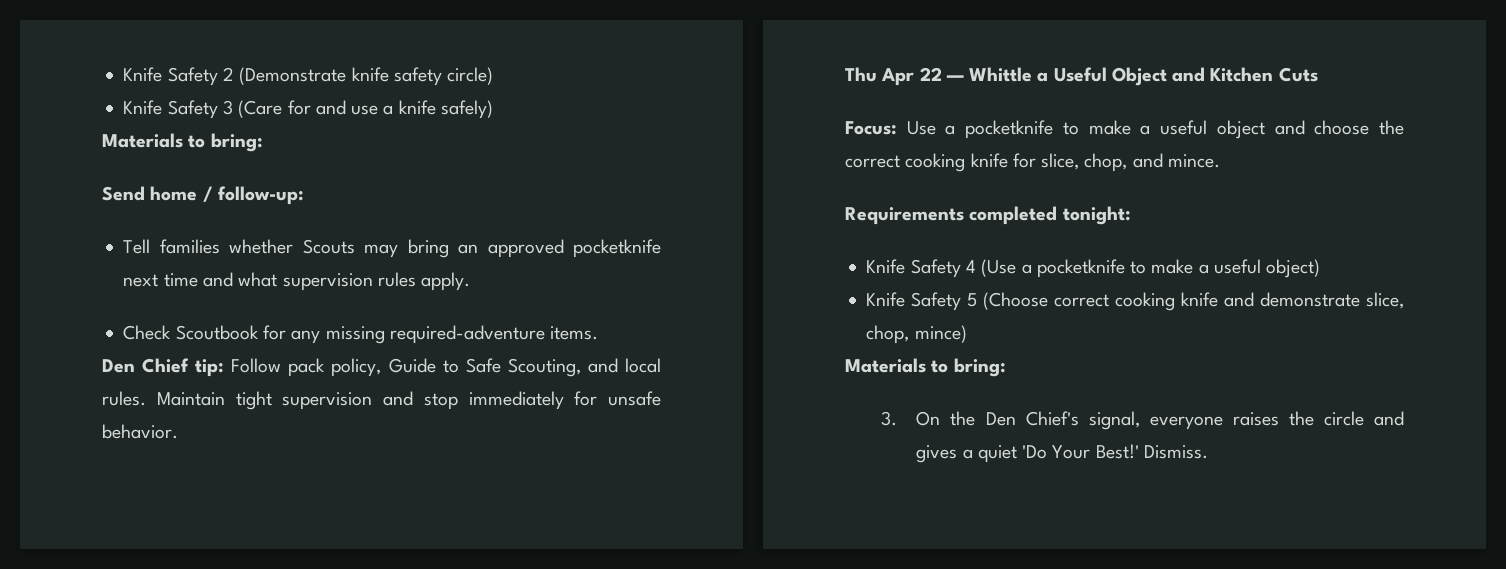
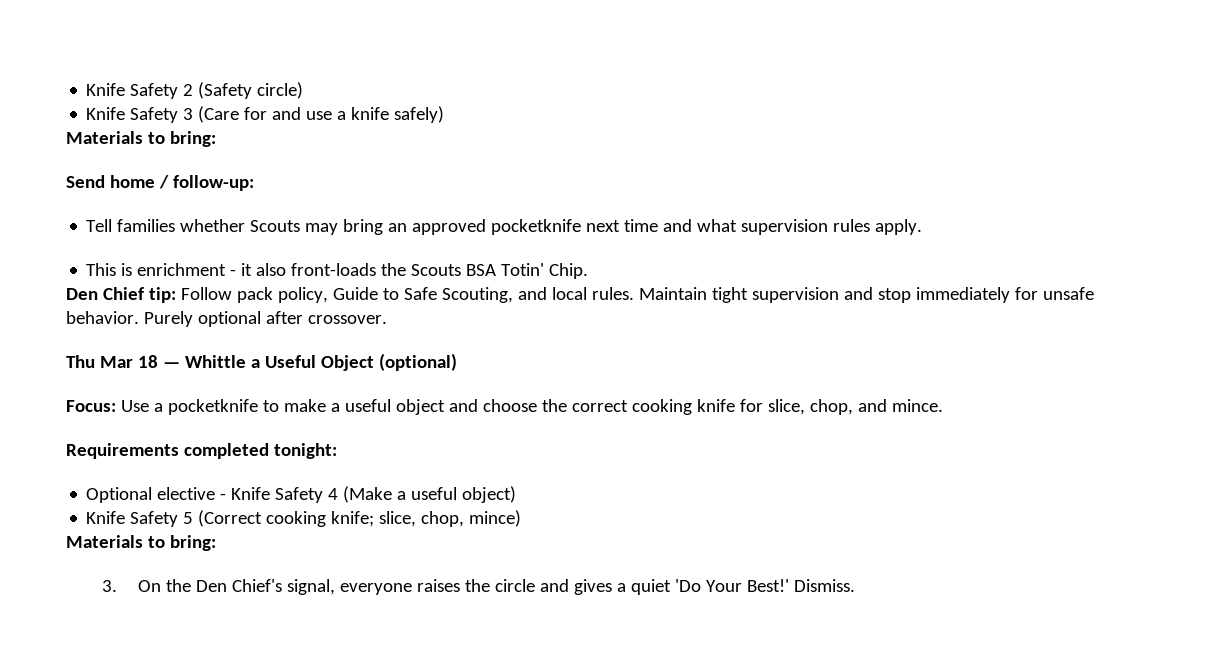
[239,67,442,86] (Demonstrate knife safety -> [198,82,253,99] (Safety
[123,325,599,344] Check Scoutbook for any missing required-adventure items. -> [86,263,589,279] This is enrichment - it also front-loads the Scouts BSA Totin' Chip.
(178, 431) none -> [143,311,387,327] Purely optional after crossover.
[881,67,942,86] Apr 22 -> [99,355,158,368] Mar 18
[1172,67,1318,82] and Kitchen Cuts -> [378,353,457,371] (optional)
[866,259,1194,278] Knife Safety 4 (Use a pocketknife to make -> [86,486,393,503] Optional elective - Knife Safety 4 (Make
[983,292,1361,311] (Choose correct cooking knife and demonstrate -> [198,510,375,527] (Correct cooking knife;

